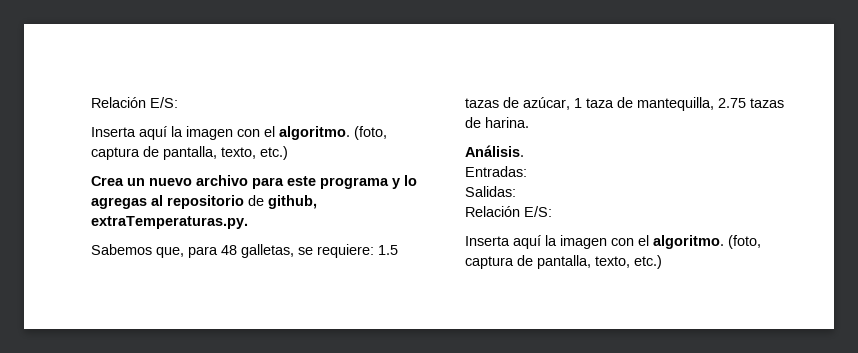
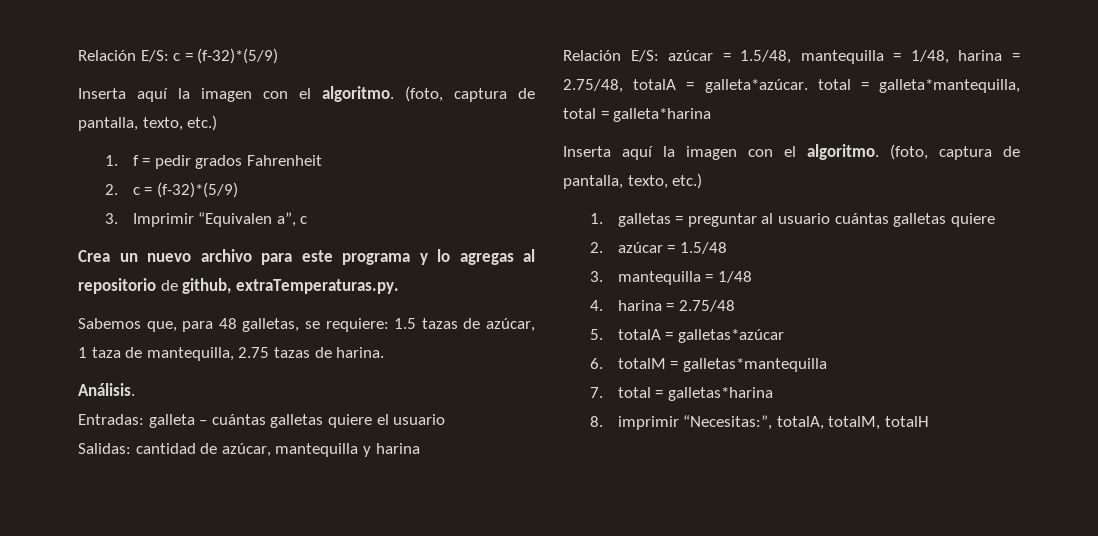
[91,97,178,108] Relación E/S: -> [78,48,279,64] Relación E/S: c = (f-32)*(5/9)
(288, 153) none -> [105,155,323,169] [105,182,238,198] [105,212,308,227] // 1. f = pedir grados Fahrenheit // 2. c = (f-32)*(5/9) // 3. Imprimir “Equivalen a”, c
[465,186,516,197] [465,206,552,217] // Salidas: // Relación E/S: -> [148,414,446,428] [78,443,420,457] [563,50,1020,64] [563,79,1020,93] [563,108,712,122] galleta – cuántas galletas quiere el usuario // Salidas: cantidad de azúcar, mantequilla y harina // Relación E/S: azúcar = 1.5/48, mantequilla = 1/48, harina = 2.75/48, totalA = galleta*azúcar. total = galleta*mantequilla, total = galleta*harina
(662, 262) none -> [590,213,995,227] [590,242,727,254] [590,271,752,285] [590,300,735,312] [590,329,784,343] [590,358,827,372] [590,387,773,401] [590,415,930,430] // 1. galletas = preguntar al usuario cuántas galletas quiere // 2. azúcar = 1.5/48 // 3. mantequilla = 1/48 // 4. harina = 2.75/48 // 5. totalA = galletas*azúcar // 6. totalM = galletas*mantequilla // 7. total = galletas*harina // 8. imprimir “Necesitas:”, totalA, totalM, totalH

